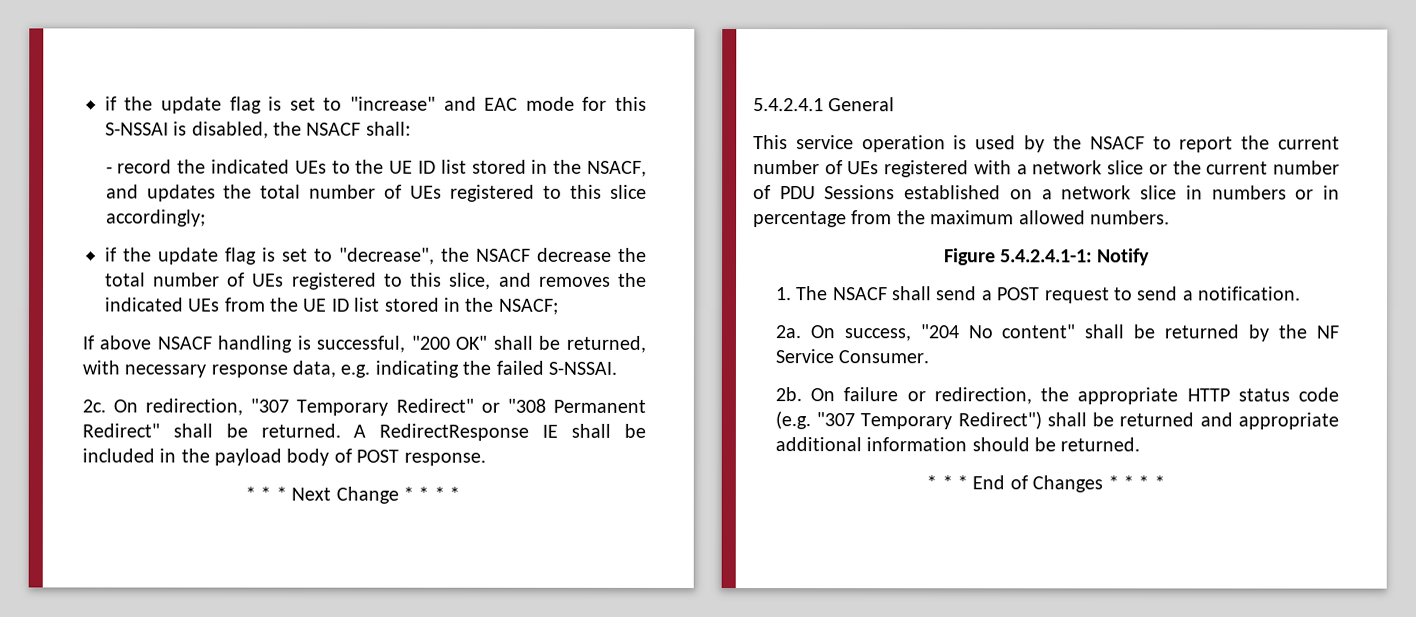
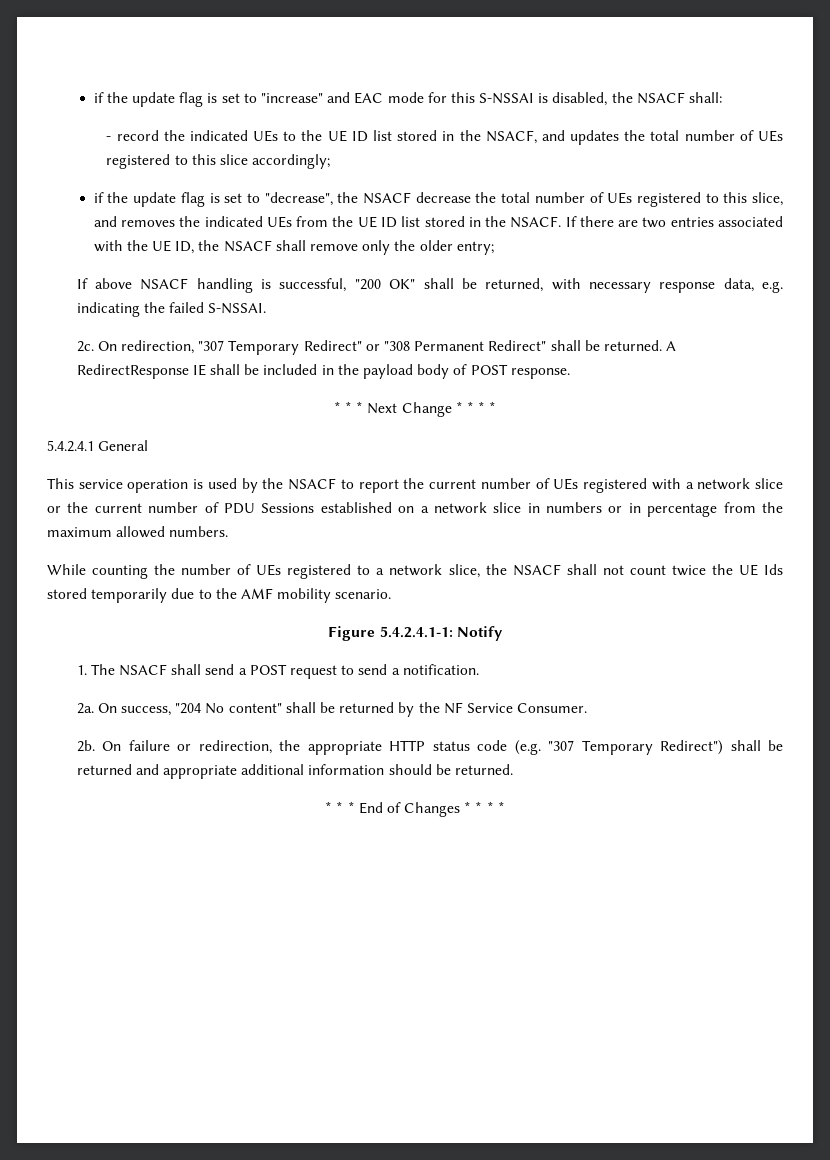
[497,298,559,315] NSACF; -> [510,216,784,228] [93,240,494,255] NSACF. If there are two entries associated with the UE ID, the NSACF shall remove only the older entry;
(1170, 217) none -> [47,564,784,579] [47,588,392,603] // While counting the number of UEs registered to a network slice, the NSACF shall not count twice the UE Ids stored temporarily due to the AMF mobility scenario.

